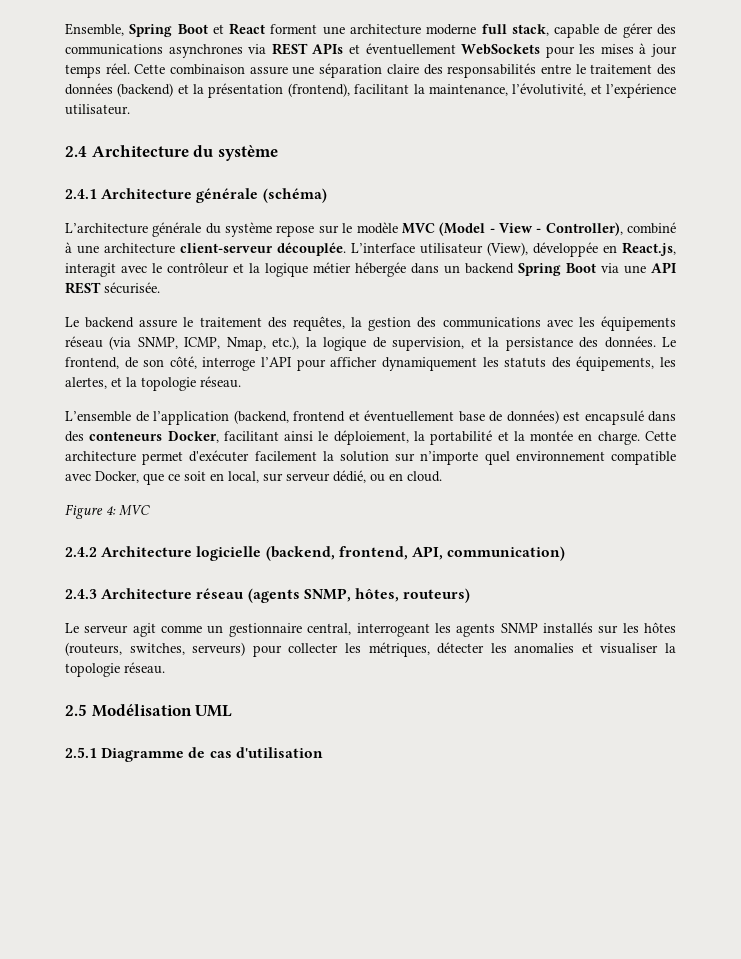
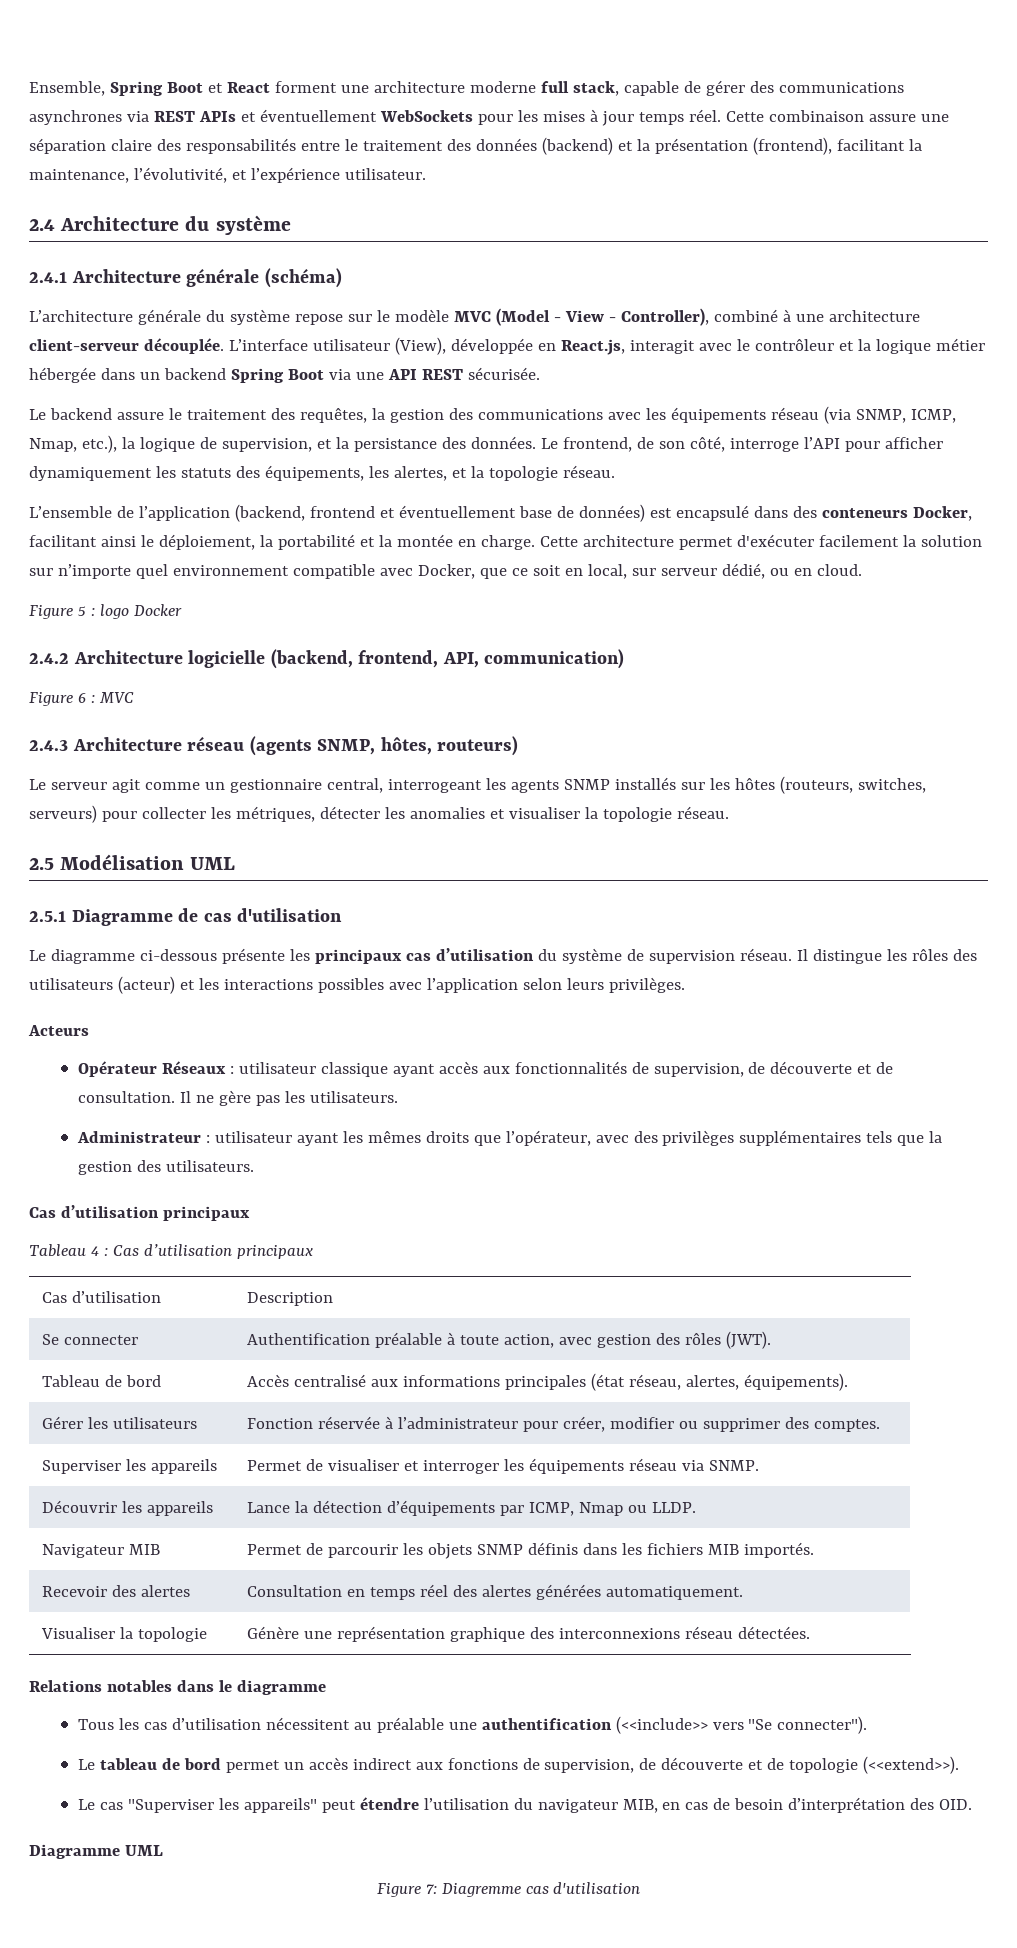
[106,505,150,516] 4: MVC -> [77,604,182,619] 5 : logo Docker
(566, 553) none -> [29,692,134,706] // Figure 6 : MVC
(323, 752) none -> [29,948,977,964] [29,976,685,994] [28,1025,89,1036] [77,1061,894,1077] [77,1090,398,1106] [76,1130,943,1146] [77,1160,254,1175] [29,1205,250,1221] [29,1244,313,1259] [42,1291,162,1303] [247,1292,334,1306] [42,1334,139,1345] [247,1331,772,1349] [42,1375,162,1387] [247,1373,849,1391] [42,1416,198,1429] [247,1416,881,1432] [42,1459,218,1474] [247,1458,760,1474] [42,1500,214,1516] [247,1500,697,1516] [42,1544,161,1558] [247,1542,815,1559] [42,1585,191,1597] [247,1584,744,1600] [41,1627,208,1642] [247,1626,811,1642] [29,1680,326,1695] [77,1716,868,1734] [77,1756,960,1774] [77,1797,973,1813] [29,1844,163,1859] [376,1882,641,1897] // Le diagramme ci-dessous présente les principaux cas d’utilisation du système de supervision réseau. Il distingue les rôles des utilisateurs (acteur) et les interactions possibles avec l’application selon leurs privilèges. // Acteurs // Opérateur Réseaux : utilisateur classique ayant accès aux fonctionnalités de supervision, de découverte et de consultation. Il ne gère pas les utilisateurs. // Administrateur : utilisateur ayant les mêmes droits que l’opérateur, avec des privilèges supplémentaires tels que la gestion des utilisateurs. // Cas d’utilisation principaux // Tableau 4 : Cas d’utilisation principaux // Cas d’utilisation | Description // Se connecter | Authentification préalable à toute action, avec gestion des rôles (JWT). // Tableau de bord | Accès centralisé aux informations principales (état réseau, alertes, équipements). // Gérer les utilisateurs | Fonction réservée à l’administrateur pour créer, modifier ou supprimer des comptes. // Superviser les appareils | Permet de visualiser et interroger les équipements réseau via SNMP. // Découvrir les appareils | Lance la détection d’équipements par ICMP, Nmap ou LLDP. // Navigateur MIB | Permet de parcourir les objets SNMP définis dans les fichiers MIB importés. // Recevoir des alertes | Consultation en temps réel des alertes générées automatiquement. // Visualiser la topologie | Génère une représentation graphique des interconnexions réseau détectées. // Relations notables dans le diagramme // Tous les cas d’utilisation nécessitent au préalable une authentification (<<include>> vers "Se connecter"). // Le tableau de bord permet un accès indirect aux fonctions de supervision, de découverte et de topologie (<<extend>>). // Le cas "Superviser les appareils" peut étendre l’utilisation du navigateur MIB, en cas de besoin d’interprétation des OID. // Diagramme UML // Figure 7: Diagremme cas d'utilisation

